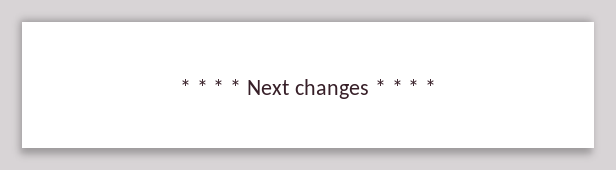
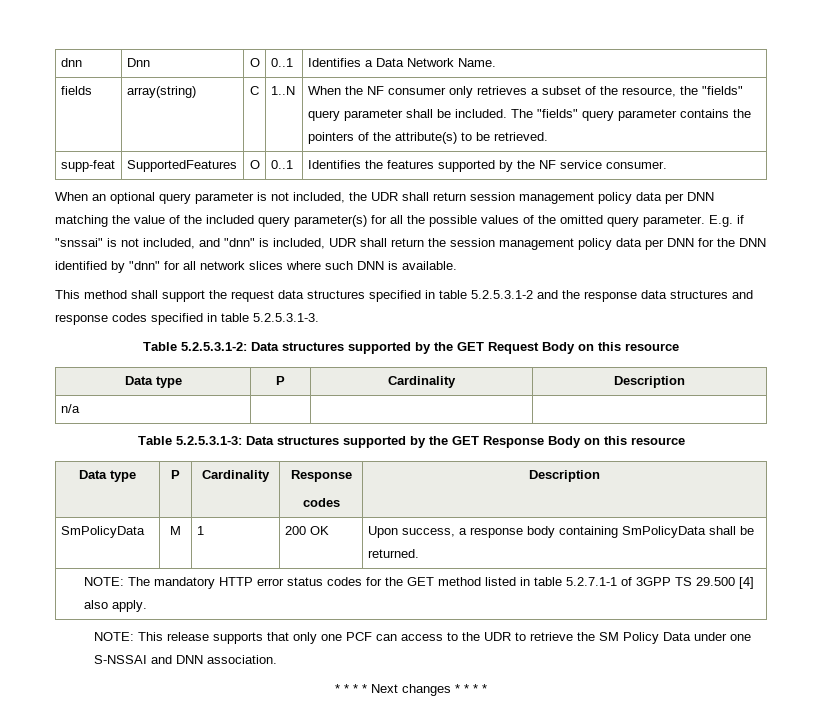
(179, 87) none -> [60,58,82,67] [126,58,150,67] [249,58,260,67] [270,58,293,67] [307,58,496,67] [60,86,92,95] [126,86,196,98] [250,86,259,95] [270,86,295,95] [307,86,743,98] [307,109,751,121] [307,132,548,144] [60,160,115,172] [126,160,237,172] [249,160,260,169] [270,160,293,169] [307,160,667,172] [55,192,714,204] [55,215,744,227] [55,238,766,250] [55,261,457,273] [55,290,753,302] [55,313,319,325] [143,342,679,354] [124,376,182,388] [276,376,285,385] [388,376,457,388] [614,376,685,388] [60,404,80,413] [137,436,685,448] [79,470,136,482] [171,470,180,479] [202,470,270,482] [290,470,352,482] [302,498,340,507] [529,470,600,482] [60,526,145,538] [170,526,181,535] [196,526,204,535] [284,526,329,535] [367,526,754,538] [367,549,419,558] [83,577,754,589] [83,600,147,612] [93,632,751,644] [93,655,277,664] dnn | Dnn | O | 0..1 | Identifies a Data Network Name. // fields | array(string) | C | 1..N | When the NF consumer only retrieves a subset of the resource, the "fields" query parameter shall be included. The "fields" query parameter contains the pointers of the attribute(s) to be retrieved. // supp-feat | SupportedFeatures | O | 0..1 | Identifies the features supported by the NF service consumer. // When an optional query parameter is not included, the UDR shall return session management policy data per DNN matching the value of the included query parameter(s) for all the possible values of the omitted query parameter. E.g. if "snssai" is not included, and "dnn" is included, UDR shall return the session management policy data per DNN for the DNN identified by "dnn" for all network slices where such DNN is available. // This method shall support the request data structures specified in table 5.2.5.3.1-2 and the response data structures and response codes specified in table 5.2.5.3.1-3. // Table 5.2.5.3.1-2: Data structures supported by the GET Request Body on this resource // Data type | P | Cardinality | Description // n/a | | | // Table 5.2.5.3.1-3: Data structures supported by the GET Response Body on this resource // Data type | P | Cardinality | Response // codes | Description // SmPolicyData | M | 1 | 200 OK | Upon success, a response body containing SmPolicyData shall be returned. // NOTE: The mandatory HTTP error status codes for the GET method listed in table 5.2.7.1-1 of 3GPP TS 29.500 [4] also apply. // NOTE: This release supports that only one PCF can access to the UDR to retrieve the SM Policy Data under one S-NSSAI and DNN association. //

